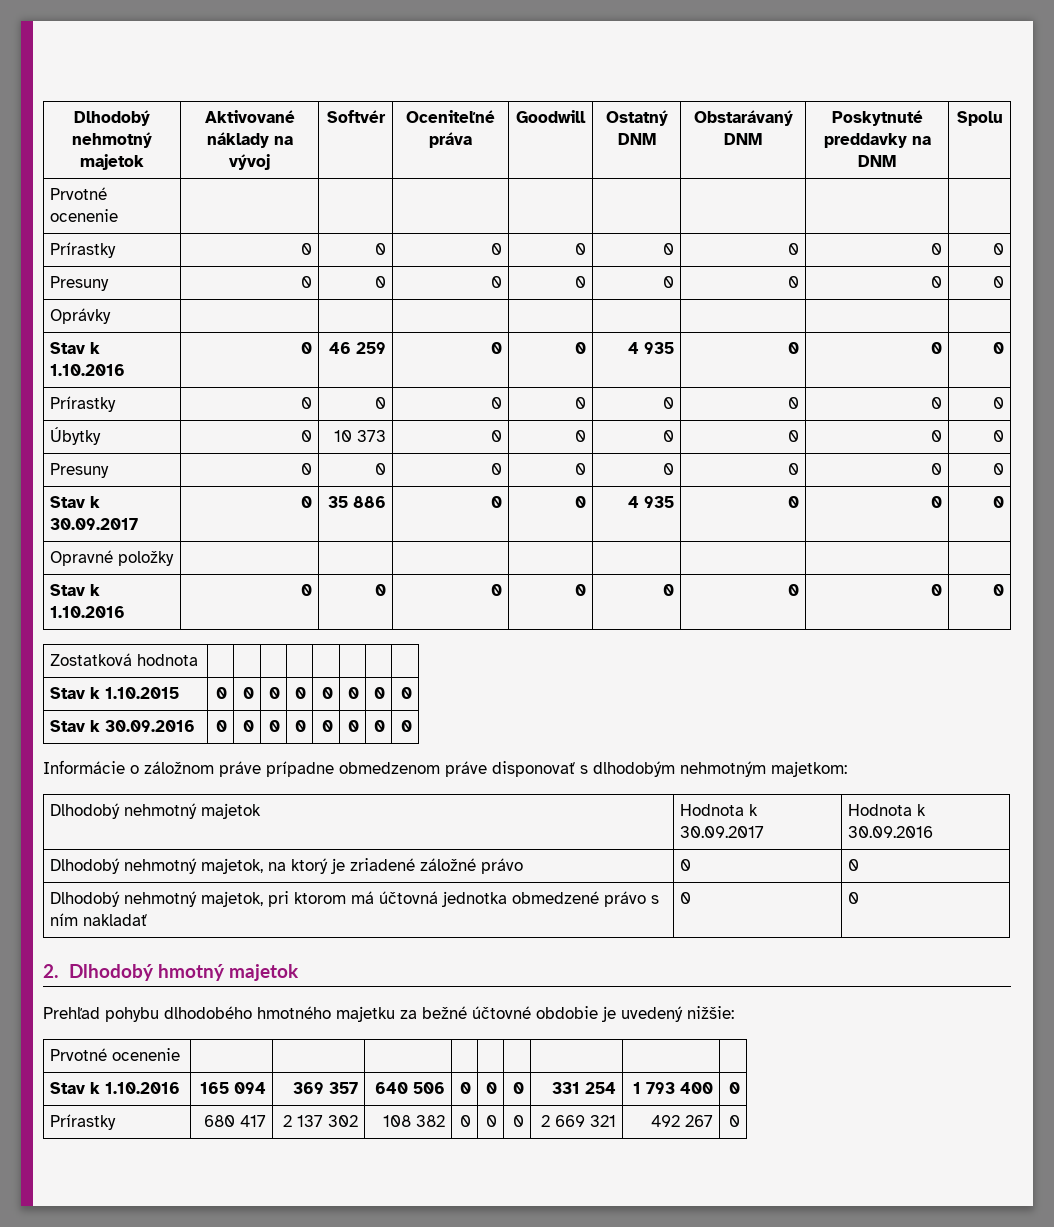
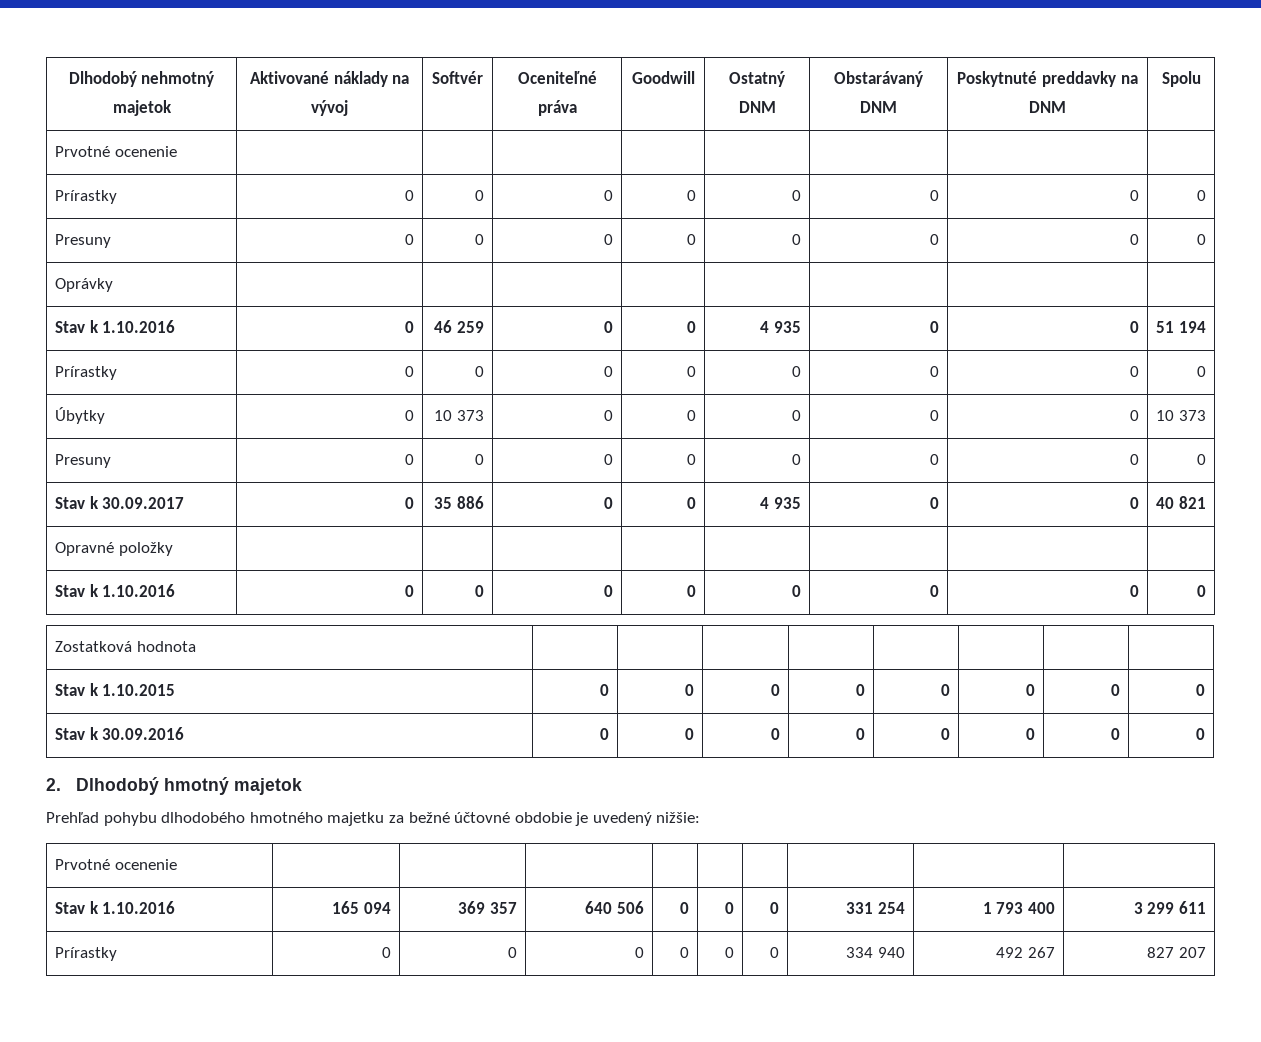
[992,342,1004,354] 0 -> [1156,321,1206,333] 51 194
[992,430,1004,442] 0 -> [1156,410,1206,421] 10 373
[992,496,1004,508] 0 -> [1156,496,1206,509] 40 821
[43,760,847,777] [50,803,262,819] [680,804,759,816] [680,826,765,838] [848,804,927,816] [848,826,934,838] [50,858,524,874] [680,859,692,871] [848,859,860,871] [50,891,660,907] [50,913,148,926] [680,892,692,904] [848,892,860,904] // Informácie o záložnom práve prípadne obmedzenom práve disponovať s dlhodobým nehmotným majetkom: // Dlhodobý nehmotný majetok | Hodnota k 30.09.2017 | Hodnota k 30.09.2016 // Dlhodobý nehmotný majetok, na ktorý je zriadené záložné právo | 0 | 0 // Dlhodobý nehmotný majetok, pri ktorom má účtovná jednotka obmedzené právo s ním nakladať | 0 | 0 -> (1205, 734) none
[728,1082,740,1094] [50,1114,117,1130] [203,1115,266,1127] [282,1115,358,1127] [382,1115,445,1127] [459,1115,471,1127] [485,1115,497,1127] [512,1115,524,1127] [540,1115,616,1127] 0 // Prírastky | 680 417 | 2 137 302 | 108 382 | 0 | 0 | 0 | 2 669 321 -> [1133,901,1206,914] [55,947,118,961] [381,947,391,958] [507,947,517,958] [634,947,644,958] [679,947,689,958] [724,947,734,958] [769,947,779,958] [846,947,905,958] 3 299 611 // Prírastky | 0 | 0 | 0 | 0 | 0 | 0 | 334 940
[728,1115,740,1127] 0 -> [1147,947,1206,958] 827 207

